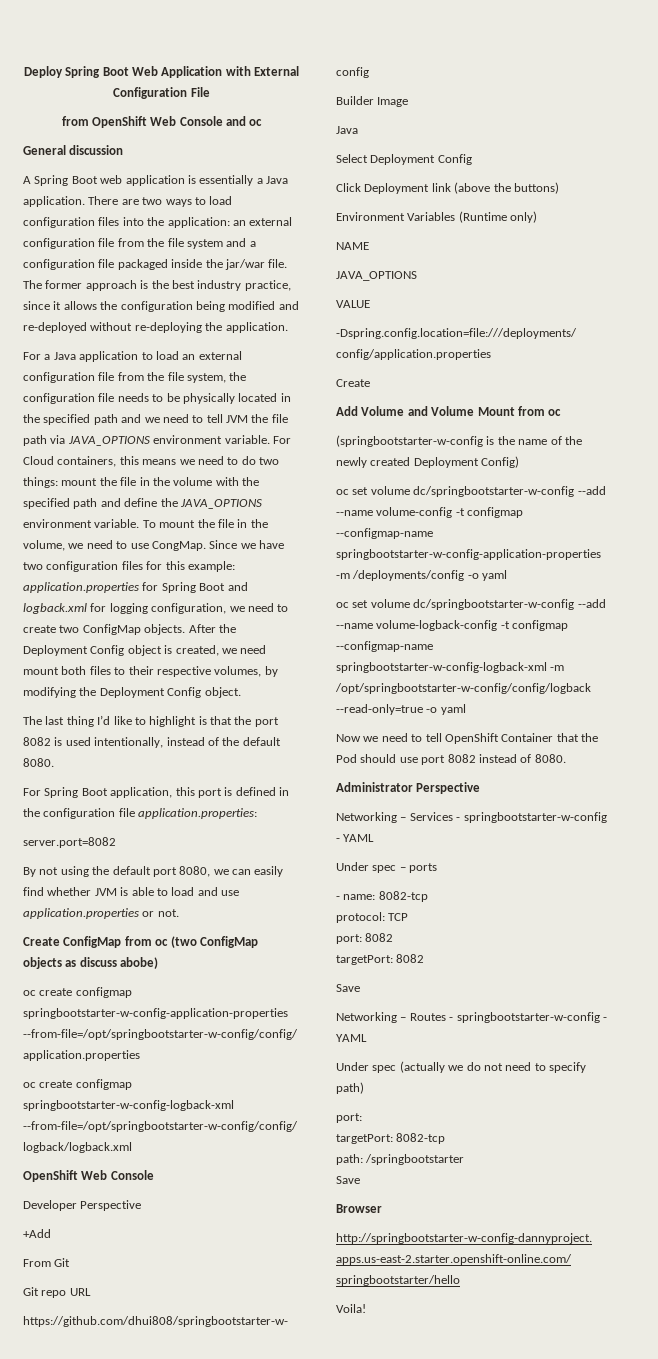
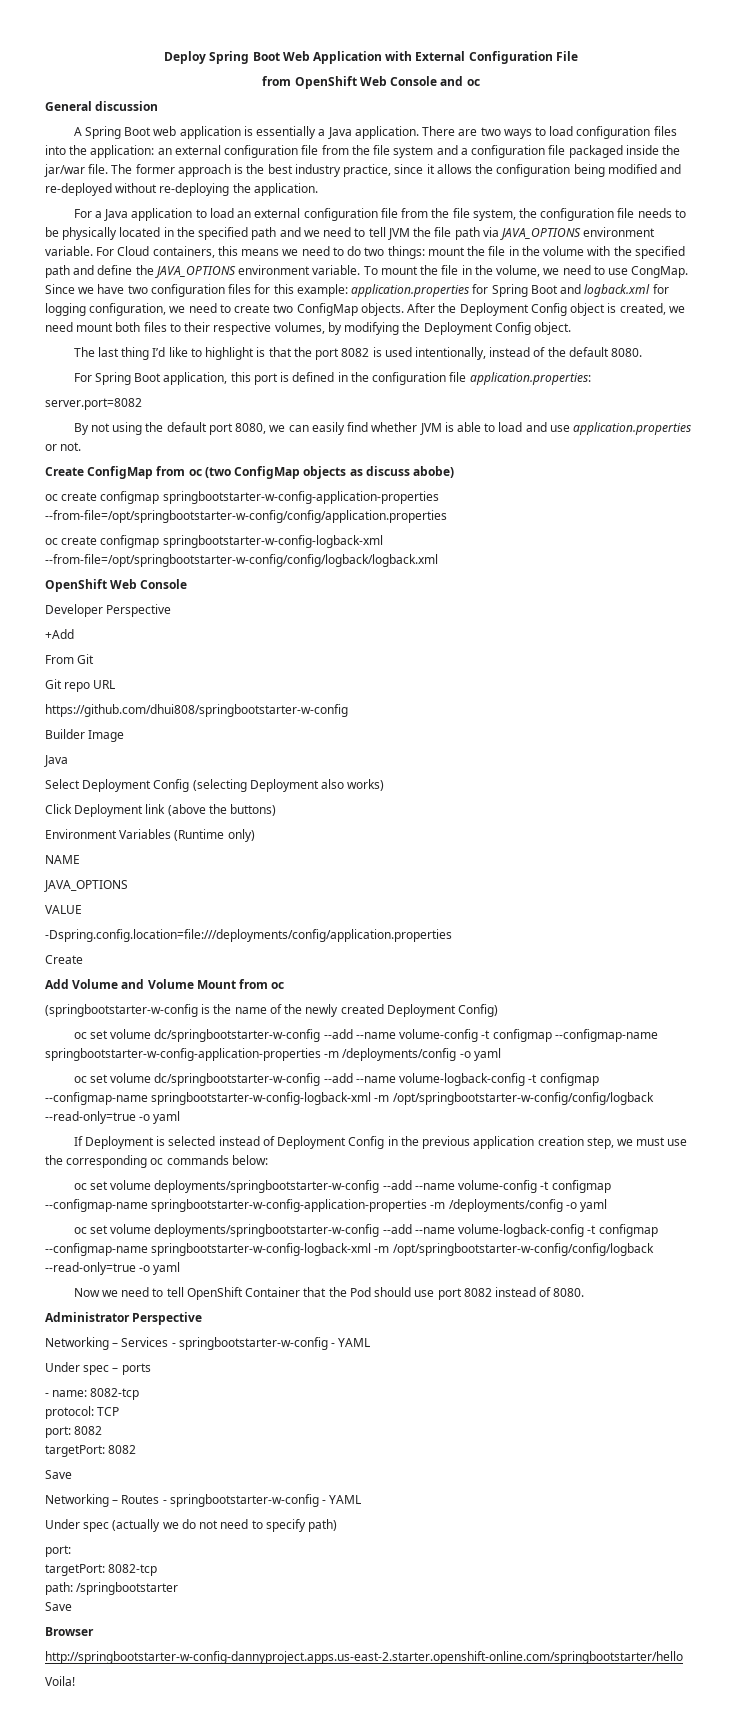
(472, 159) none -> [192,779,385,792] (selecting Deployment also works)
(466, 709) none -> [73,1136,688,1149] [45,1155,268,1168] [73,1180,611,1193] [45,1199,608,1212] [73,1224,658,1237] [45,1243,654,1256] [45,1262,181,1275] // If Deployment is selected instead of Deployment Config in the previous application creation step, we must use the corresponding oc commands below: // oc set volume deployments/springbootstarter-w-config --add --name volume-config -t configmap --configmap-name springbootstarter-w-config-application-properties -m /deployments/config -o yaml // oc set volume deployments/springbootstarter-w-config --add --name volume-logback-config -t configmap --configmap-name springbootstarter-w-config-logback-xml -m /opt/springbootstarter-w-config/config/logback --read-only=true -o yaml

